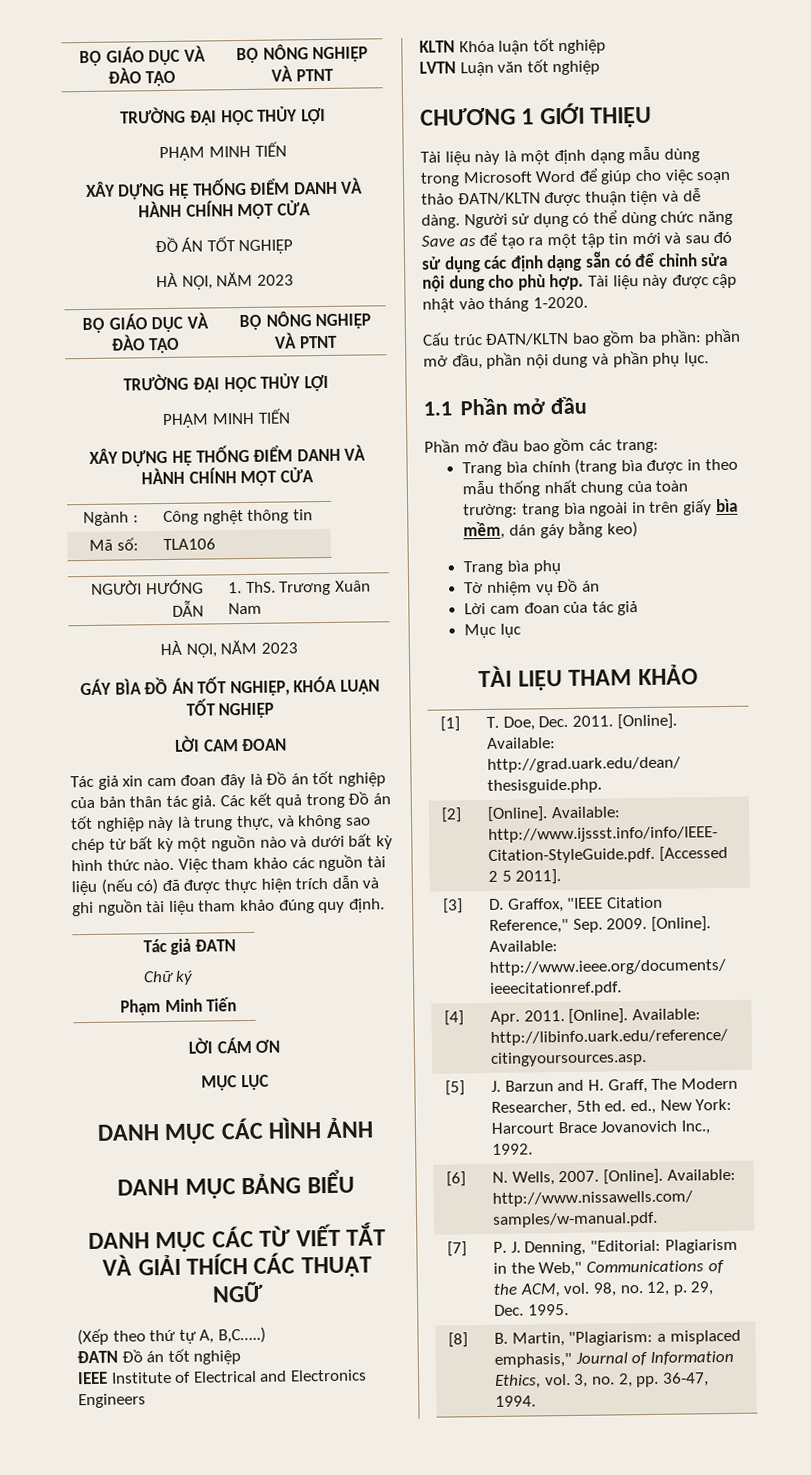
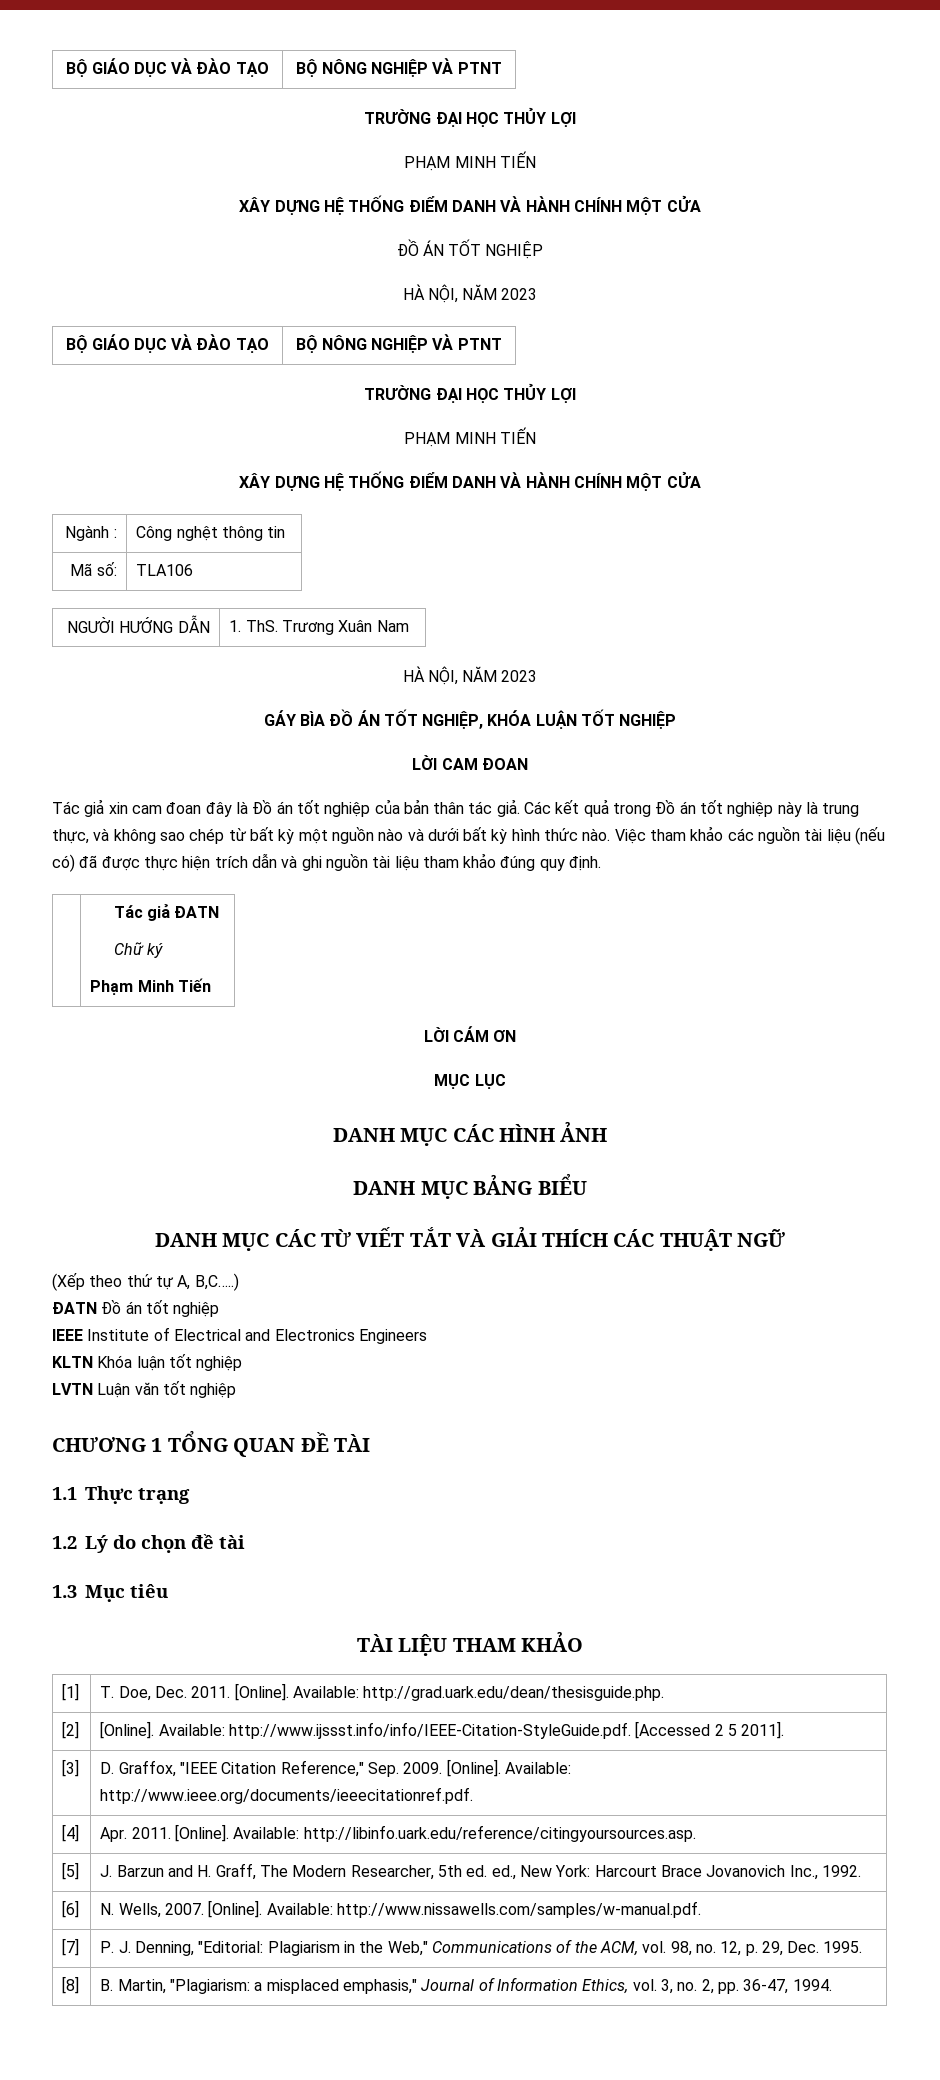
[539,102,653,128] [420,146,700,166] [420,168,732,187] [421,188,701,207] [421,210,733,229] [421,231,733,249] [421,251,729,273] [422,273,738,292] [422,296,588,313] [422,328,742,347] [423,350,709,370] [423,396,588,416] [424,437,659,455] [462,458,738,477] [462,479,689,497] [463,498,738,519] [463,521,638,540] [463,560,561,576] [464,578,600,596] [464,601,639,616] [464,623,521,639] GIỚI THIỆU // Tài liệu này là một định dạng mẫu dùng trong Microsoft Word để giúp cho việc soạn thảo ĐATN/KLTN được thuận tiện và dễ dàng. Người sử dụng có thể dùng chức năng Save as để tạo ra một tập tin mới và sau đó sử dụng các định dạng sẵn có để chỉnh sửa nội dung cho phù hợp. Tài liệu này được cập nhật vào tháng 1-2020. // Cấu trúc ĐATN/KLTN bao gồm ba phần: phần mở đầu, phần nội dung và phần phụ lục. // 1.1 Phần mở đầu // Phần mở đầu bao gồm các trang: // Trang bìa chính (trang bìa được in theo mẫu thống nhất chung của toàn trường: trang bìa ngoài in trên giấy bìa mềm, dán gáy bằng keo) // Trang bìa phụ // Tờ nhiệm vụ Đồ án // Lời cam đoan của tác giả // Mục lục -> [167,1430,370,1457] [52,1486,190,1504] [52,1534,245,1553] [52,1584,168,1602] TỔNG QUAN ĐỀ TÀI // 1.1 Thực trạng // 1.2 Lý do chọn đề tài // 1.3 Mục tiêu

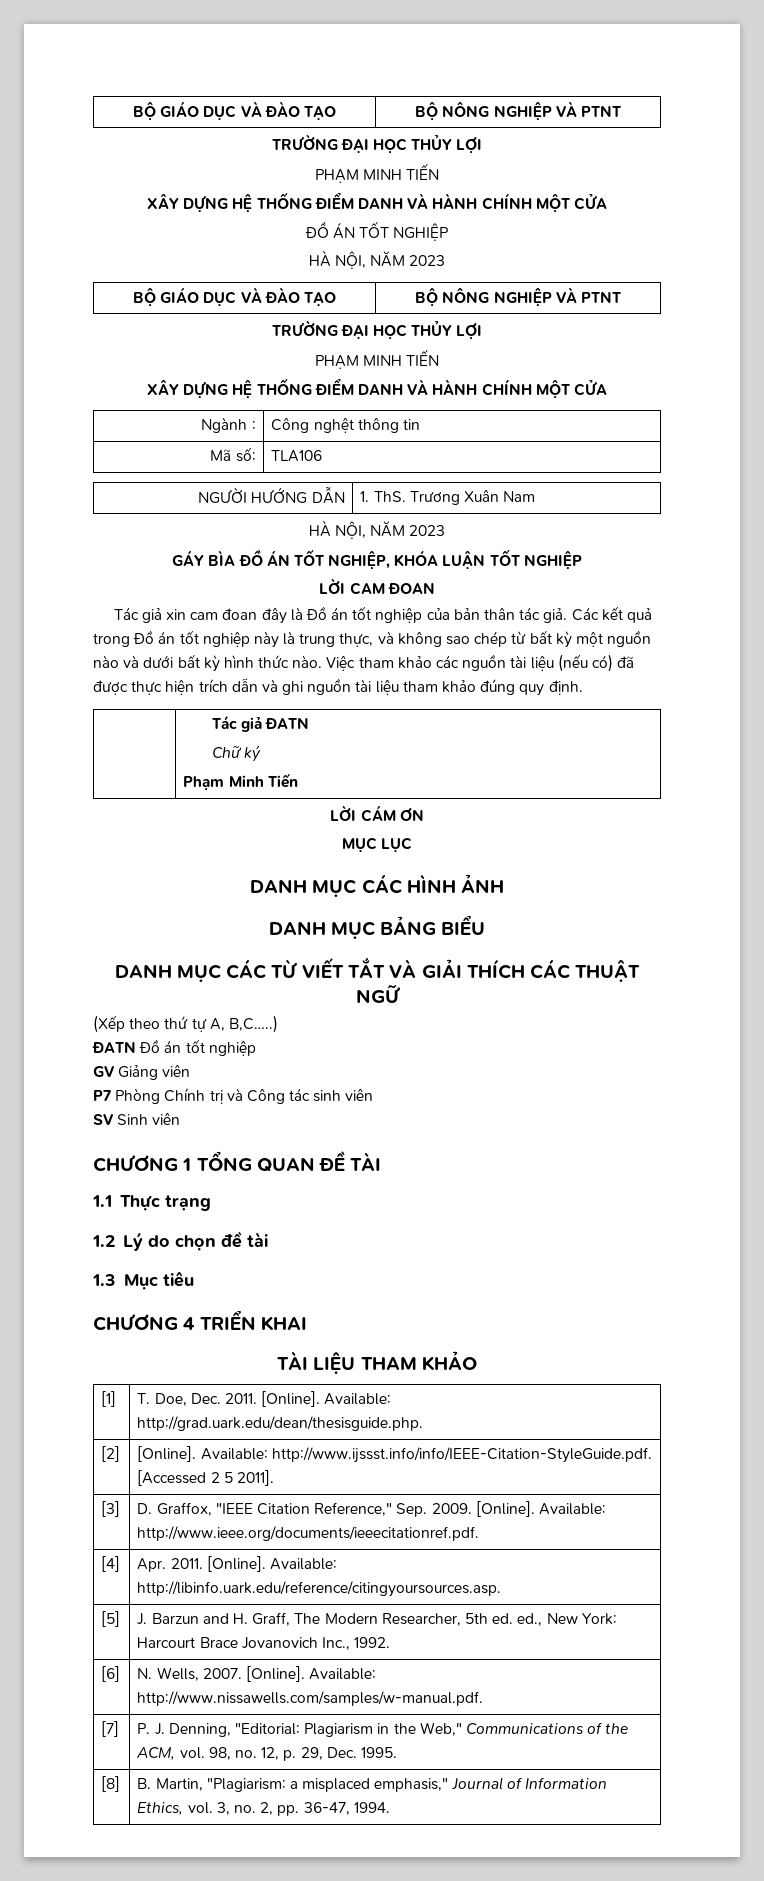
[52,1327,427,1344] [52,1354,243,1371] [52,1381,237,1398] IEEE Institute of Electrical and Electronics Engineers // KLTN Khóa luận tốt nghiệp // LVTN Luận văn tốt nghiệp -> [93,1064,191,1080] [93,1088,374,1104] [93,1112,181,1125] GV Giảng viên // P7 Phòng Chính trị và Công tác sinh viên // SV Sinh viên
(168, 1591) none -> [93,1310,307,1331] // CHƯƠNG 4 TRIỂN KHAI

